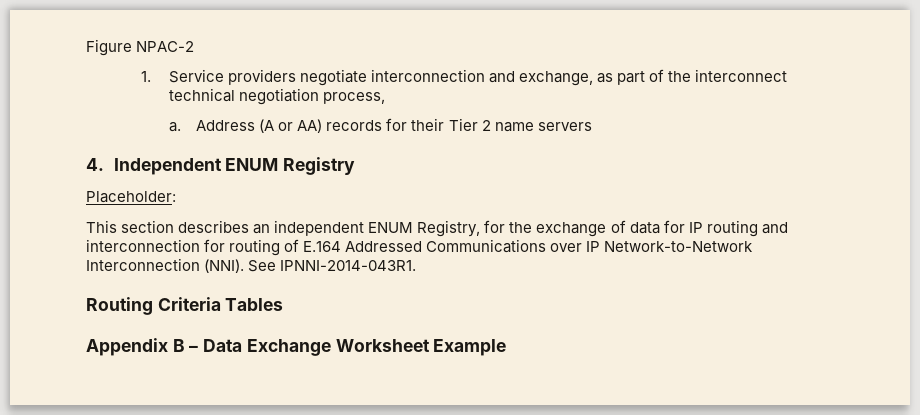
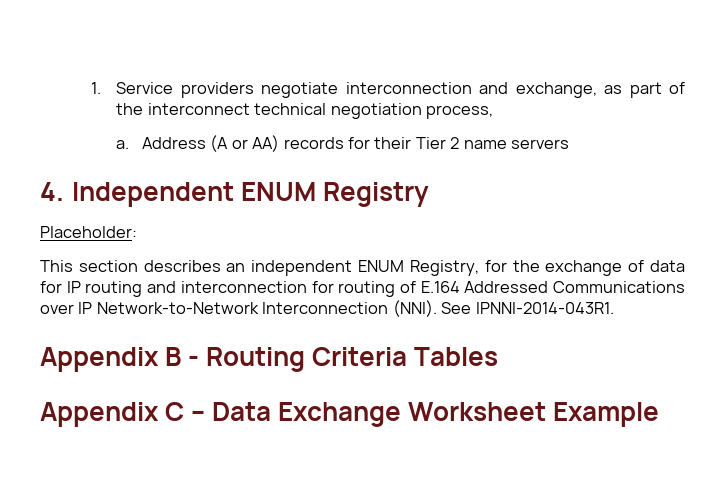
[86,39,195,56] Figure NPAC-2 // -> (90, 88) none
(417, 265) none -> [40,347,200,372] Appendix B -
[172,339,185,352] B -> [165,402,185,421] C

